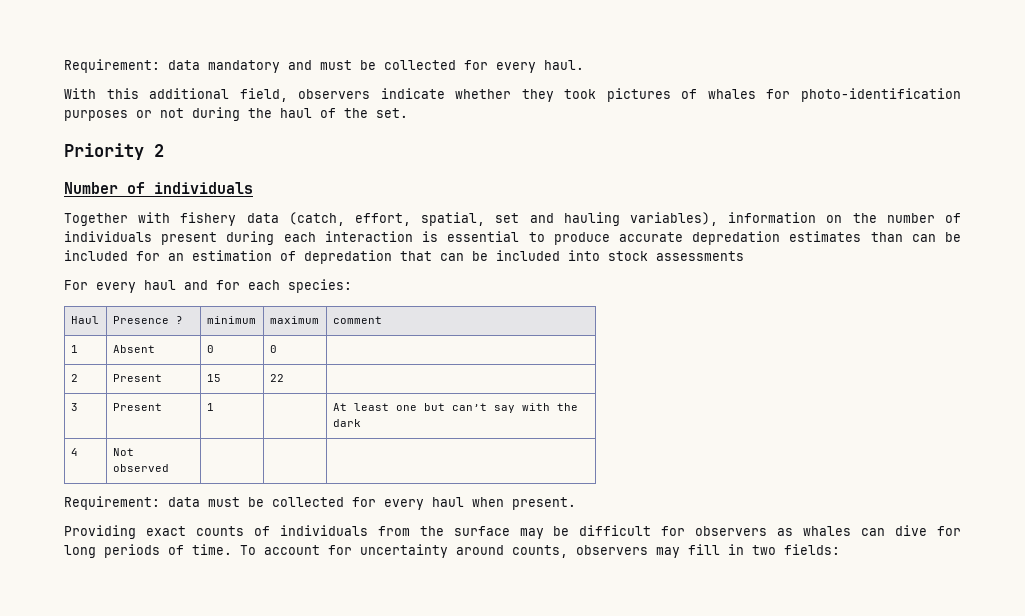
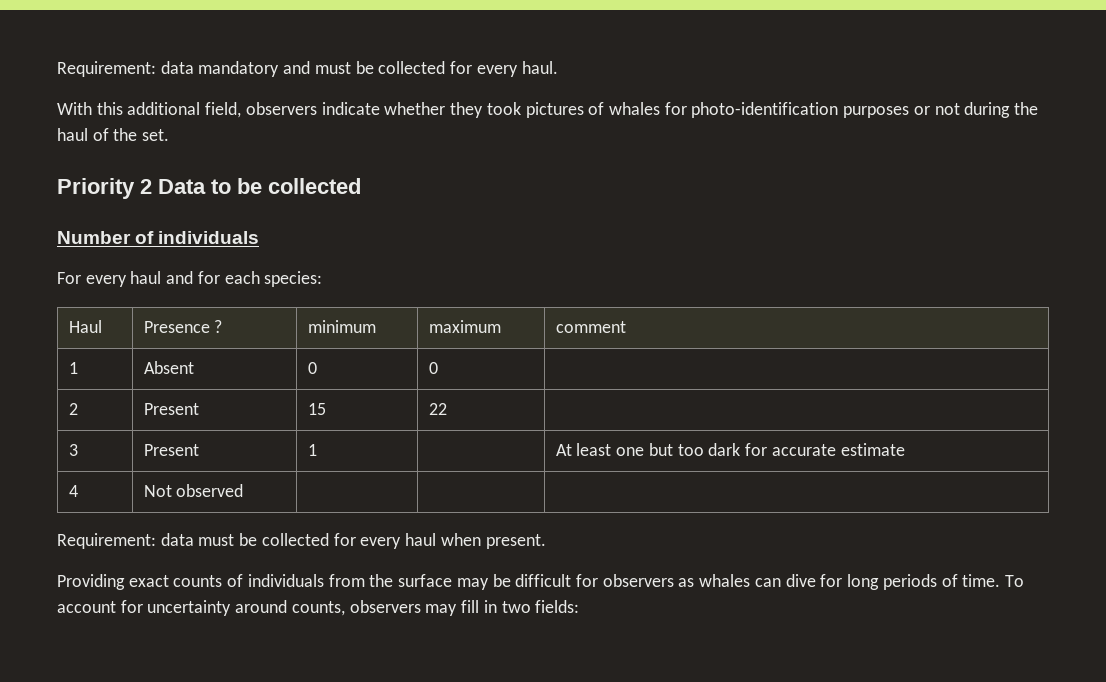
(164, 150) none -> [158,178,361,194] Data to be collected
[64,212,962,226] [64,231,961,245] [64,250,744,264] // Together with fishery data (catch, effort, spatial, set and hauling variables), information on the number of individuals present during each interaction is essential to produce accurate depredation estimates than can be included for an estimation of depredation that can be included into stock assessments -> (260, 237) none
[451,403,578,413] [332,419,361,427] can’t say with the dark -> [677,443,905,456] too dark for accurate estimate

